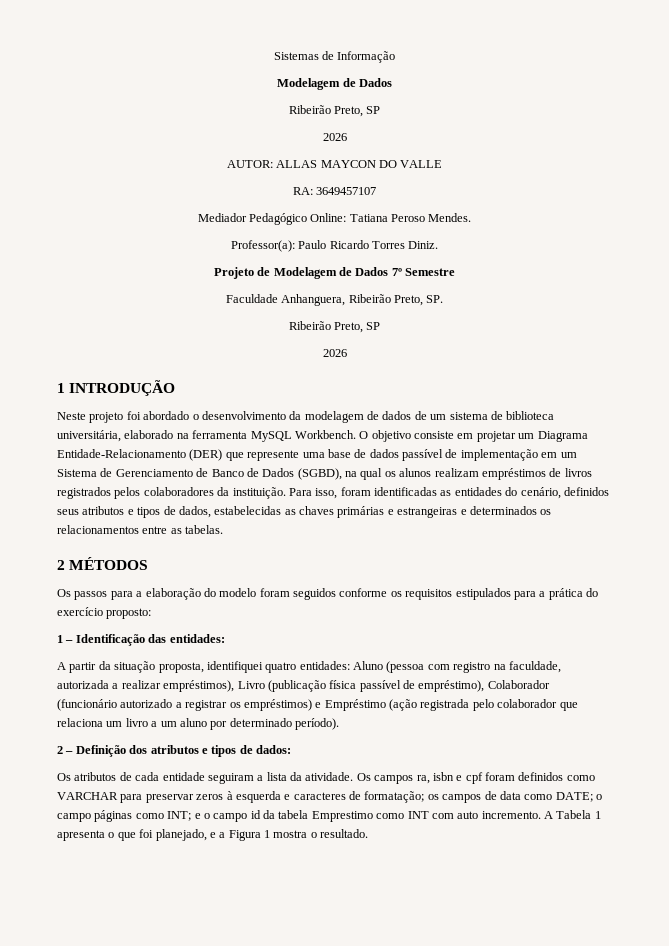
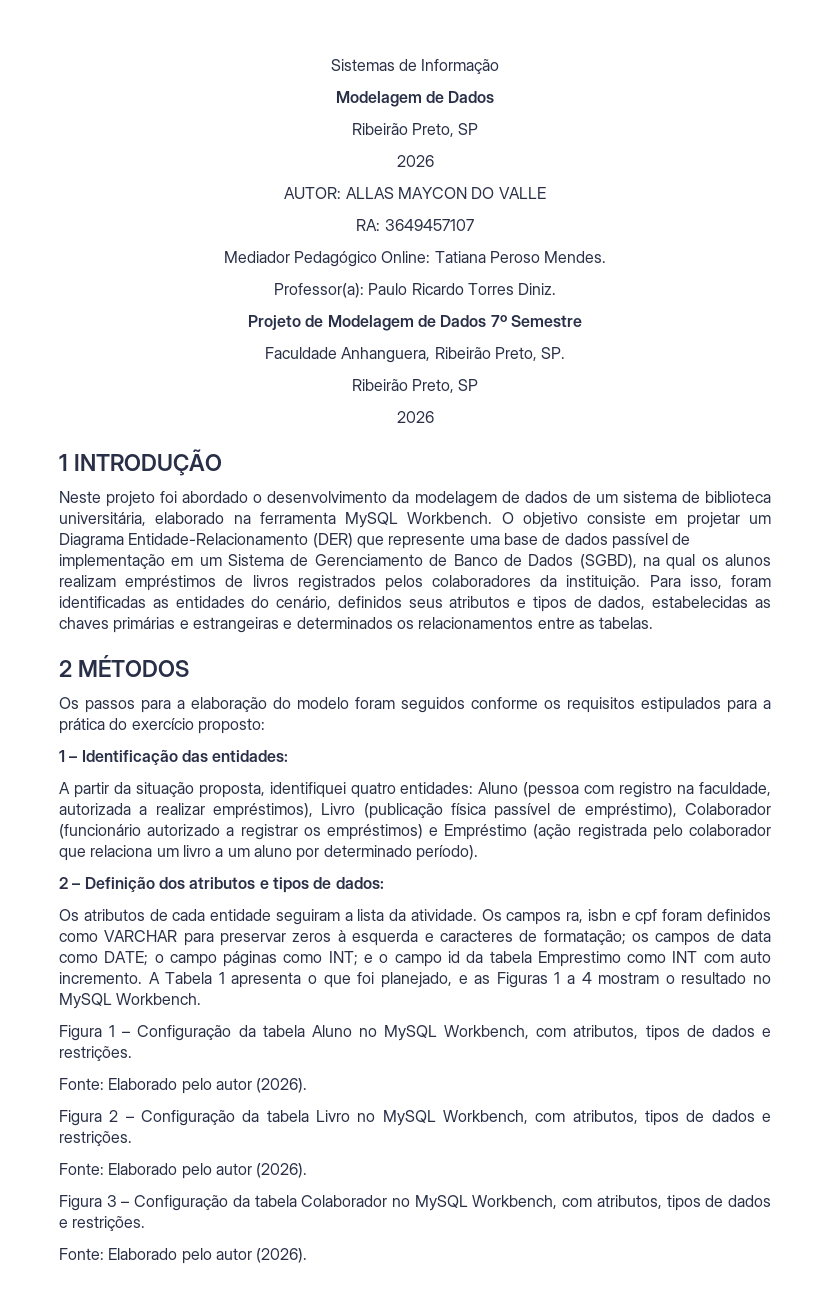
[219,829,369,841] a Figura 1 mostra o resultado. -> [474,972,771,988] [59,993,202,1009] [59,1025,771,1041] [59,1046,132,1061] [59,1078,308,1094] [59,1110,772,1126] [59,1131,132,1146] [59,1163,308,1179] [59,1195,771,1211] [59,1216,146,1231] [59,1248,308,1264] as Figuras 1 a 4 mostram o resultado no MySQL Workbench. // Figura 1 – Configuração da tabela Aluno no MySQL Workbench, com atributos, tipos de dados e restrições. // Fonte: Elaborado pelo autor (2026). // Figura 2 – Configuração da tabela Livro no MySQL Workbench, com atributos, tipos de dados e restrições. // Fonte: Elaborado pelo autor (2026). // Figura 3 – Configuração da tabela Colaborador no MySQL Workbench, com atributos, tipos de dados e restrições. // Fonte: Elaborado pelo autor (2026).

